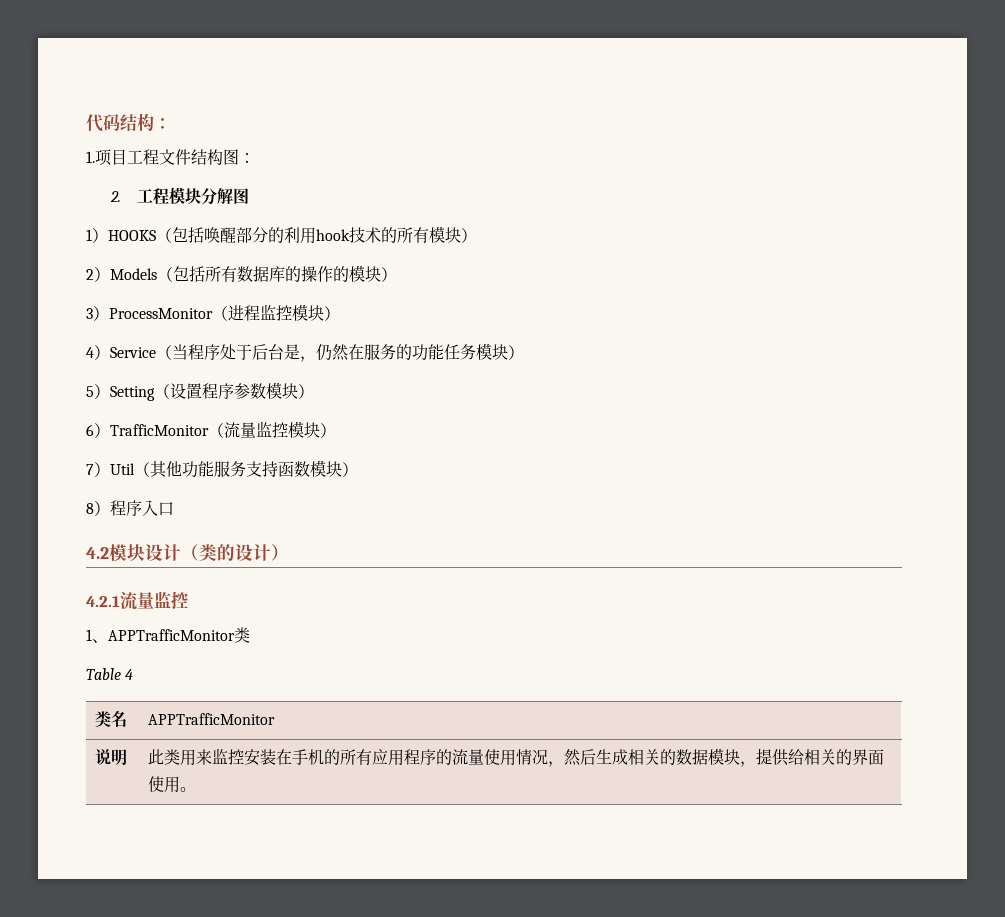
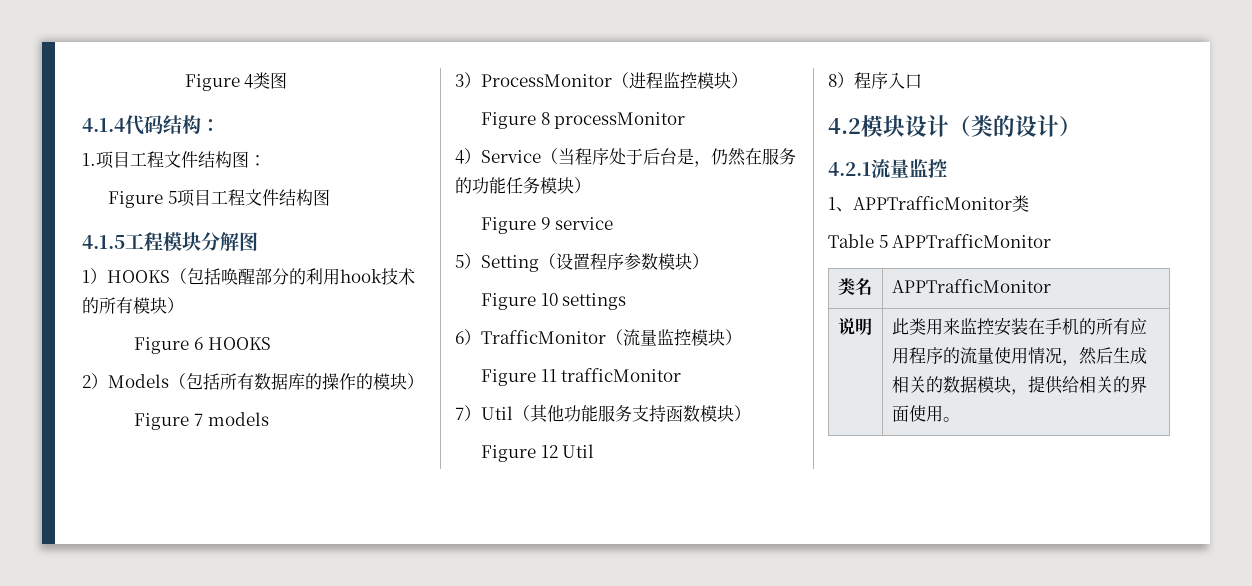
(86, 123) none -> [184,72,288,91] [82,118,125,132] Figure 4类图 // 4.1.4
[110,191,122,202] 2. -> [108,189,330,208] [82,235,125,249] Figure 5项目工程文件结构图 // 4.1.5
(477, 235) none -> [134,337,271,354] // Figure 6 HOOKS
(397, 274) none -> [134,412,269,430] // Figure 7 models
(340, 313) none -> [481,112,686,129] // Figure 8 processMonitor
(524, 352) none -> [481,217,614,234] // Figure 9 service
(314, 391) none -> [481,293,627,310] // Figure 10 settings
(336, 430) none -> [481,368,682,386] // Figure 11 trafficMonitor
(358, 469) none -> [481,444,595,462] // Figure 12 Util
[125,669,134,680] 4 -> [878,234,1052,248] 5 APPTrafficMonitor

